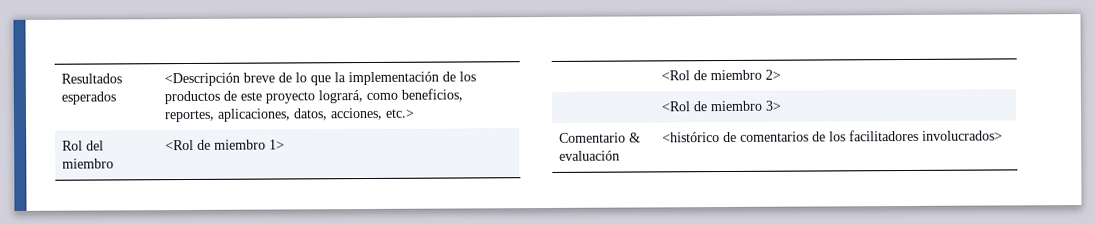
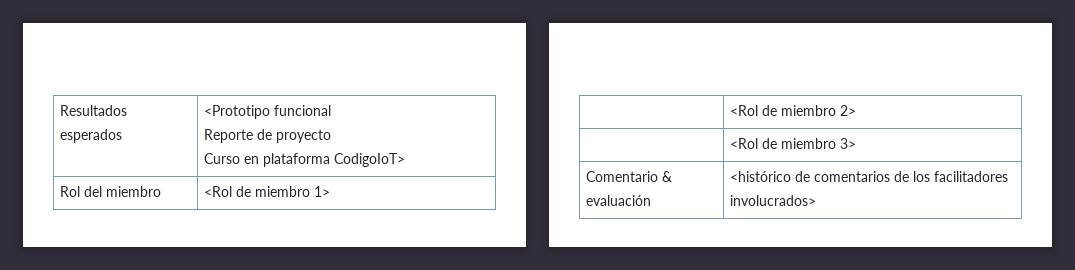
[163,71,476,87] [163,88,463,105] [163,107,415,123] <Descripción breve de lo que la implementación de los productos de este proyecto logrará, como beneficios, reportes, aplicaciones, datos, acciones, etc.> -> [204,105,332,119] [204,129,332,143] [204,153,406,167] <Prototipo funcional // Reporte de proyecto // Curso en plataforma CodigoIoT>

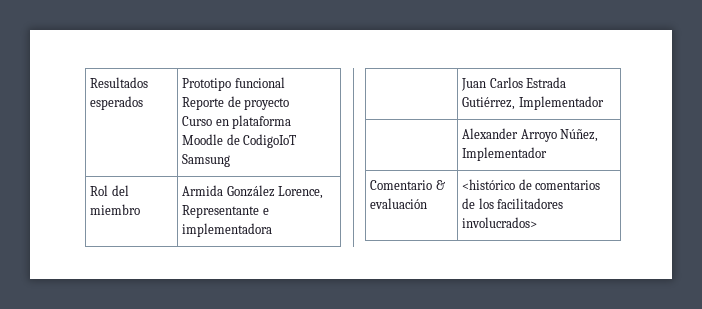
[204,105,271,119] <Prototipo -> [182,78,232,91] Prototipo
[334,153,406,167] CodigoIoT> -> [182,134,297,148] [182,154,231,167] Moodle de CodigoIoT Samsung
[204,186,331,197] [730,105,857,116] [730,138,857,149] <Rol de miembro 1> // | <Rol de miembro 2> // | <Rol de miembro 3> -> [182,185,324,199] [182,205,269,218] [182,223,273,237] [461,77,567,91] [462,96,604,110] [462,128,599,142] [462,147,548,161] Armida González Lorence, Representante e implementadora // | Juan Carlos Estrada Gutiérrez, Implementador // | Alexander Arroyo Núñez, Implementador

